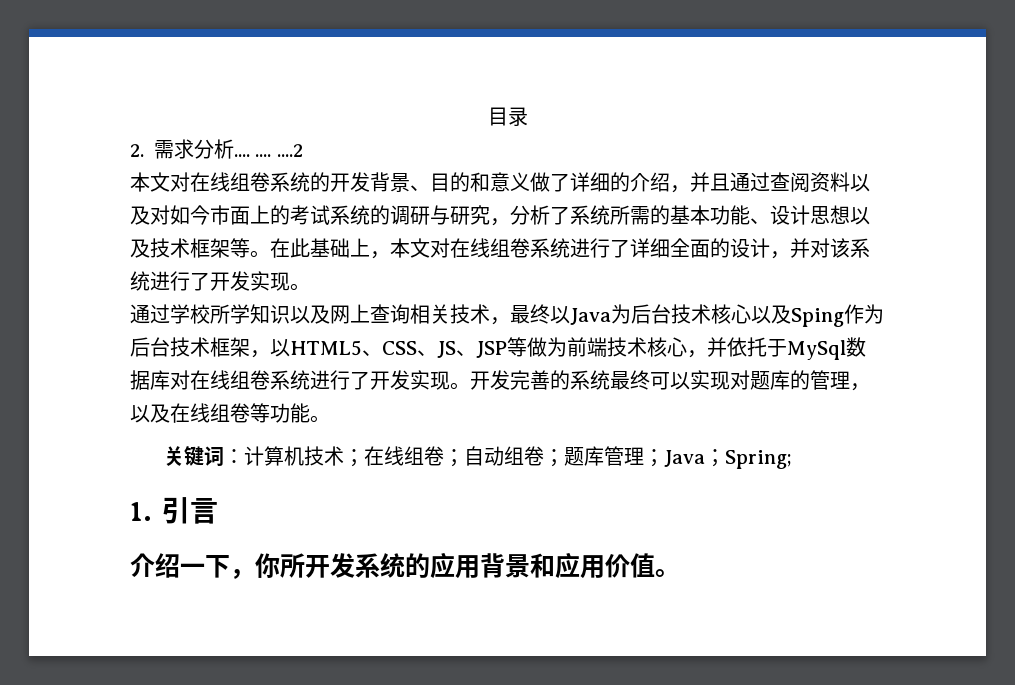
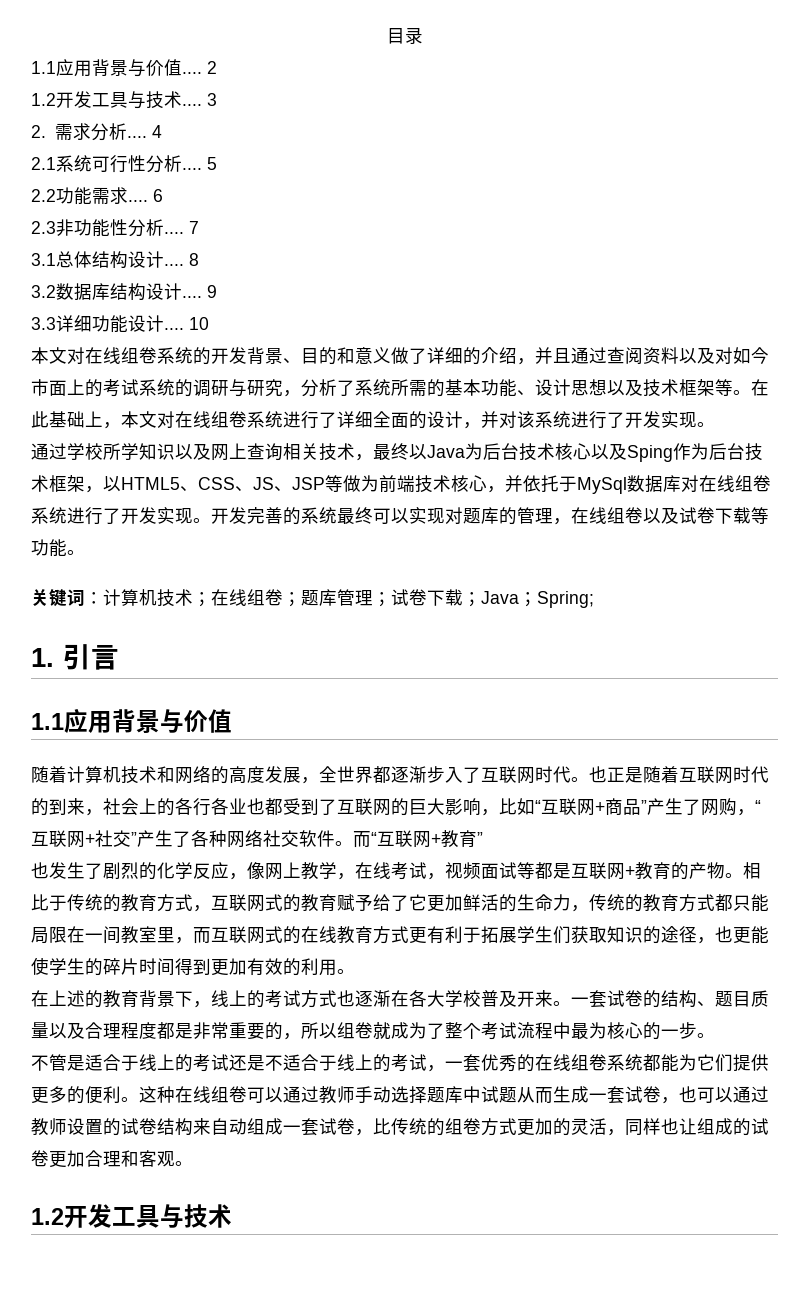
[130,139,303,159] 2.需求分析.... .... ....2 -> [31,59,217,77] [31,91,217,109] [31,123,162,141] [31,155,217,173] [31,187,163,205] [31,219,199,237] [31,251,199,269] [31,283,217,301] [31,315,209,333] 1.1应用背景与价值.... 2 // 1.2开发工具与技术.... 3 // 2.需求分析.... 4 // 2.1系统可行性分析.... 5 // 2.2功能需求.... 6 // 2.3非功能性分析.... 7 // 3.1总体结构设计.... 8 // 3.2数据库结构设计.... 9 // 3.3详细功能设计.... 10
[130,403,250,423] 以及在线组卷 -> [571,507,751,524] 在线组卷以及试卷下载
[463,446,644,467] 自动组卷；题库管理 -> [301,589,463,607] 题库管理；试卷下载
[130,552,680,579] 介绍一下，你所开发系统的应用背景和应用价值。 -> [31,709,232,733] [31,766,769,784] [31,798,761,816] [31,830,483,848] [31,862,761,880] [31,894,769,912] [31,926,769,944] [31,957,355,976] [31,990,769,1008] [31,1022,715,1040] [31,1054,769,1072] [31,1086,769,1104] [31,1118,769,1136] [31,1150,193,1168] [31,1204,232,1228] 1.1应用背景与价值 // 随着计算机技术和网络的高度发展，全世界都逐渐步入了互联网时代。也正是随着互联网时代的到来，社会上的各行各业也都受到了互联网的巨大影响，比如“互联网+商品”产生了网购，“互联网+社交”产生了各种网络社交软件。而“互联网+教育” // 也发生了剧烈的化学反应，像网上教学，在线考试，视频面试等都是互联网+教育的产物。相比于传统的教育方式，互联网式的教育赋予给了它更加鲜活的生命力，传统的教育方式都只能局限在一间教室里，而互联网式的在线教育方式更有利于拓展学生们获取知识的途径，也更能使学生的碎片时间得到更加有效的利用。 // 在上述的教育背景下，线上的考试方式也逐渐在各大学校普及开来。一套试卷的结构、题目质量以及合理程度都是非常重要的，所以组卷就成为了整个考试流程中最为核心的一步。 // 不管是适合于线上的考试还是不适合于线上的考试，一套优秀的在线组卷系统都能为它们提供更多的便利。这种在线组卷可以通过教师手动选择题库中试题从而生成一套试卷，也可以通过教师设置的试卷结构来自动组成一套试卷，比传统的组卷方式更加的灵活，同样也让组成的试卷更加合理和客观。 // 1.2开发工具与技术

